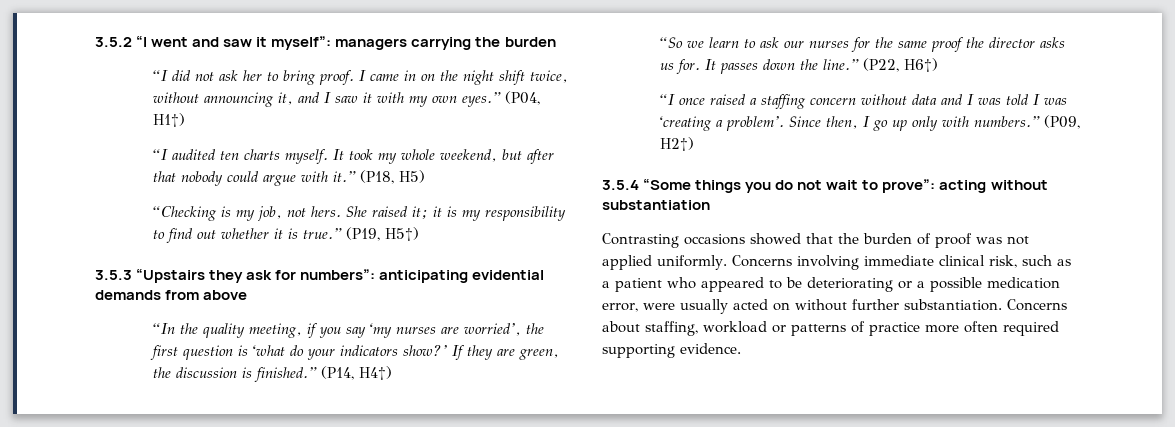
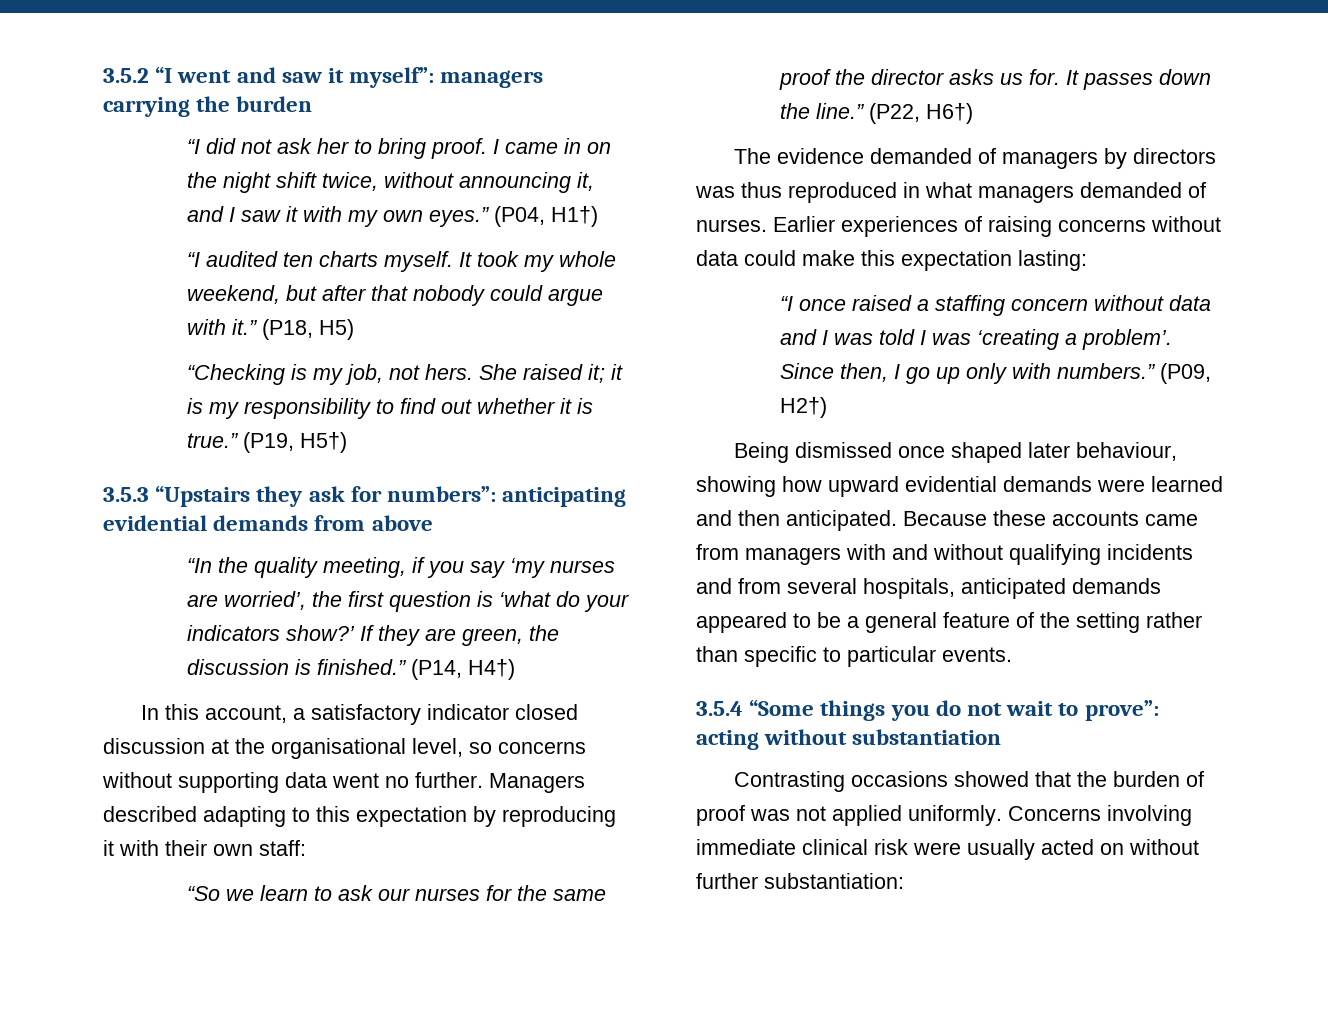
(392, 373) none -> [140,704,578,725] [103,738,586,759] [102,772,585,793] [103,806,616,827] [103,840,306,856] // In this account, a satisfactory indicator closed discussion at the organisational level, so concerns without supporting data went no further. Managers described adapting to this expectation by reproducing it with their own staff:
(938, 65) none -> [733,148,1216,169] [695,182,1206,203] [696,216,1221,237] [696,250,1087,271] // The evidence demanded of managers by directors was thus reproduced in what managers demanded of nurses. Earlier experiences of raising concerns without data could make this expectation lasting:
(694, 144) none -> [733,442,1177,463] [696,476,1223,497] [696,510,1198,531] [696,544,1193,565] [696,578,1161,599] [696,612,1202,633] [696,646,1012,667] // Being dismissed once shaped later behaviour, showing how upward evidential demands were learned and then anticipated. Because these accounts came from managers with and without qualifying incidents and from several hospitals, anticipated demands appeared to be a general feature of the setting rather than specific to particular events.
[988,255,1071,268] [602,277,1060,292] [602,303,638,312] risk, such as a patient who appeared to be deteriorating or a possible medication error, -> [874,839,908,855] risk
[904,299,1067,311] [602,321,1059,336] [602,343,741,358] substantiation. Concerns about staffing, workload or patterns of practice more often required supporting evidence. -> [764,873,904,889] substantiation:

